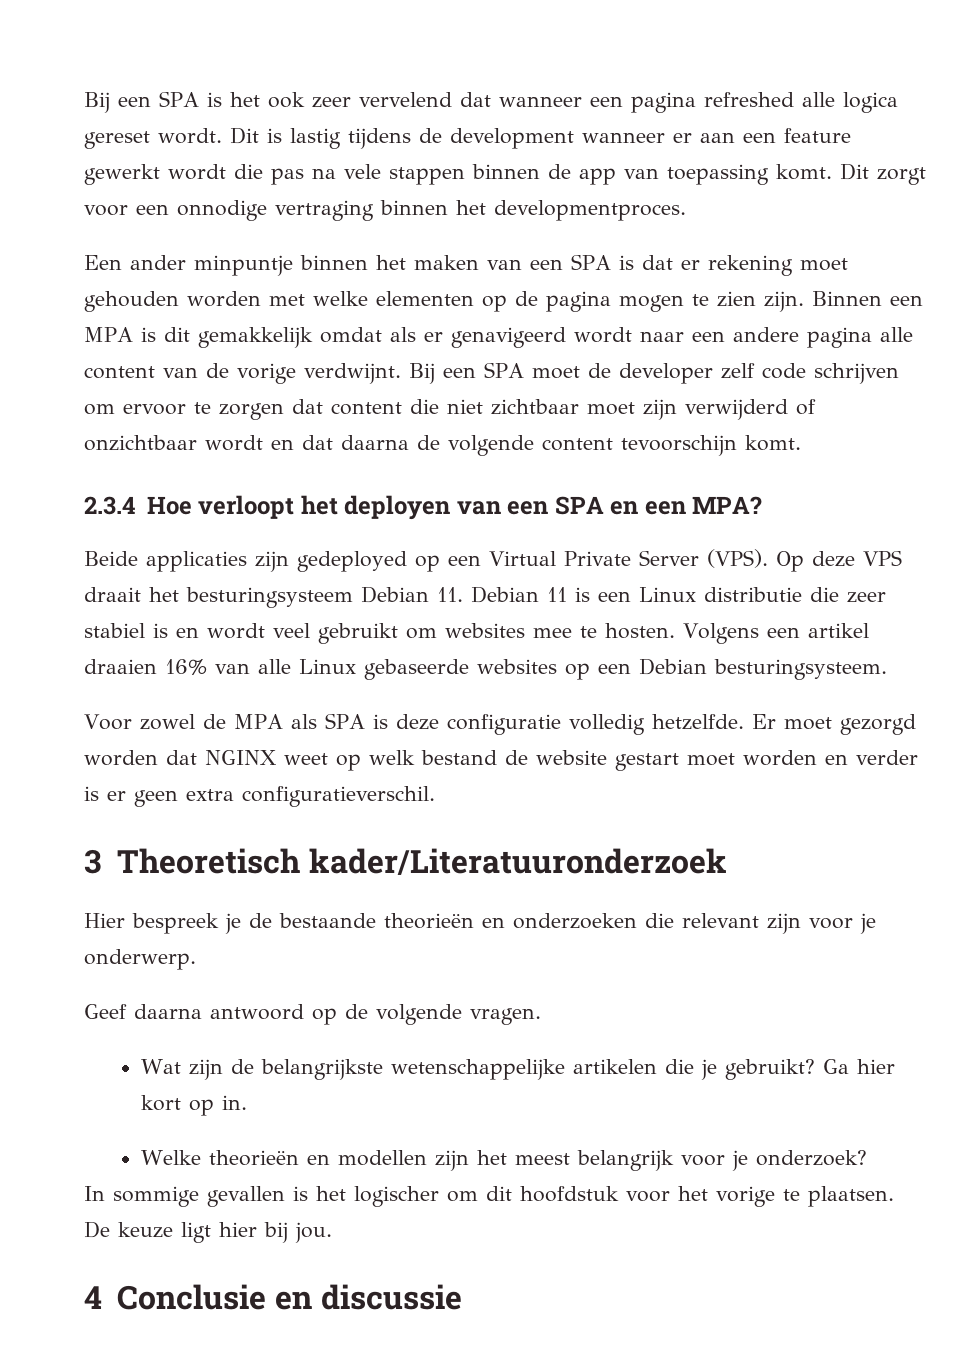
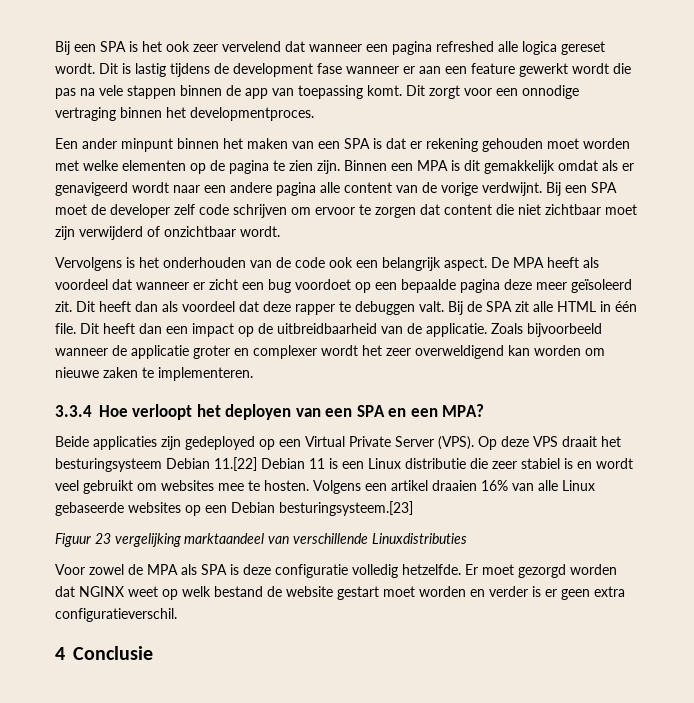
(574, 138) none -> [317,63,342,74] fase
[194,255,293,276] minpuntje -> [121,138,173,152] minpunt
[799,258,848,271] [84,291,179,312] moet gehouden -> [482,138,579,152] gehouden moet
[619,295,684,312] mogen -> (269, 167) none
[205,435,801,456] [84,496,136,515] wordt en dat daarna de volgende content tevoorschijn komt. // 2.3.4 -> [240,226,280,237] [55,257,599,271] [55,279,632,293] [55,301,637,315] [55,323,602,337] [55,345,605,359] [55,367,253,381] [55,405,92,417] wordt. // Vervolgens is het onderhouden van de code ook een belangrijk aspect. De MPA heeft als voordeel dat wanneer er zicht een bug voordoet op een bepaalde pagina deze meer geïsoleerd zit. Dit heeft dan als voordeel dat deze rapper te debuggen valt. Bij de SPA zit alle HTML in één file. Dit heeft dan een impact op de uitbreidbaarheid van de applicatie. Zoals bijvoorbeeld wanneer de applicatie groter en complexer wordt het zeer overweldigend kan worden om nieuwe zaken te implementeren. // 3.3.4
[437,587,463,602] 11. -> [214,457,257,471] 11.[22]
[714,659,887,680] besturingsysteem. -> [279,501,413,516] [55,533,467,547] besturingsysteem.[23] // Figuur 23 vergelijking marktaandeel van verschillende Linuxdistributies
[84,848,727,875] [84,913,876,934] [84,949,196,970] [84,1004,541,1025] [140,1059,895,1080] [140,1095,247,1116] [140,1150,867,1171] [84,1186,894,1207] [84,1221,332,1243] [84,1284,462,1310] 3 Theoretisch kader/Literatuuronderzoek // Hier bespreek je de bestaande theorieën en onderzoeken die relevant zijn voor je onderwerp. // Geef daarna antwoord op de volgende vragen. // Wat zijn de belangrijkste wetenschappelijke artikelen die je gebruikt? Ga hier kort op in. // Welke theorieën en modellen zijn het meest belangrijk voor je onderzoek? // In sommige gevallen is het logischer om dit hoofdstuk voor het vorige te plaatsen. De keuze ligt hier bij jou. // 4 Conclusie en discussie -> [55,646,153,660] 4 Conclusie

